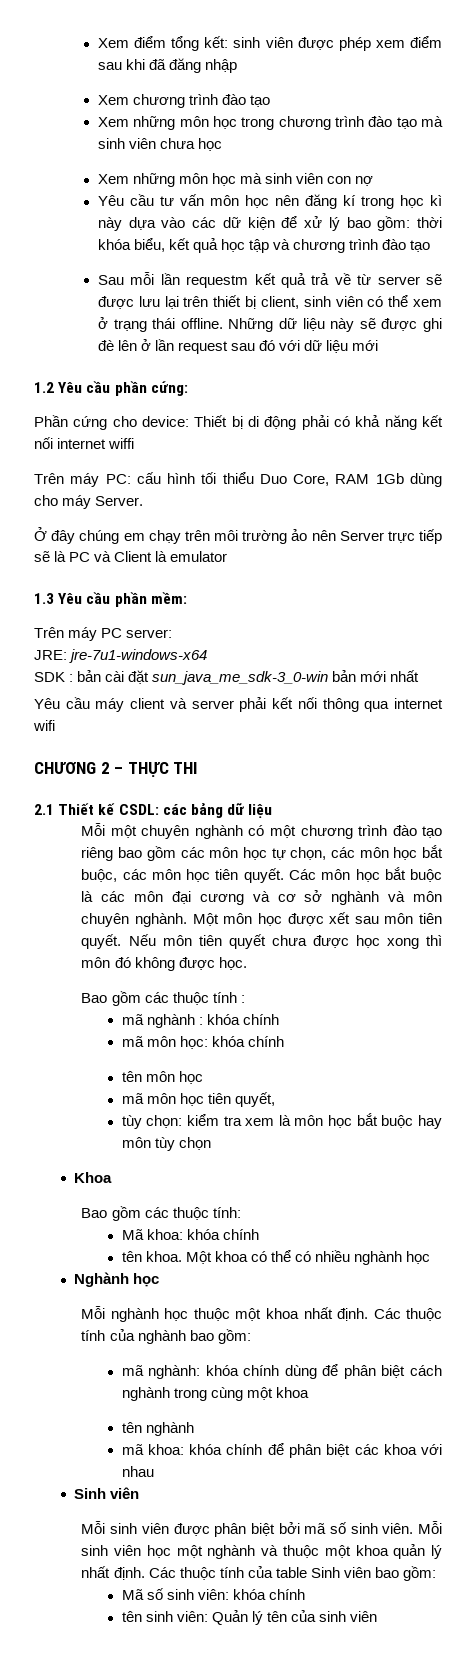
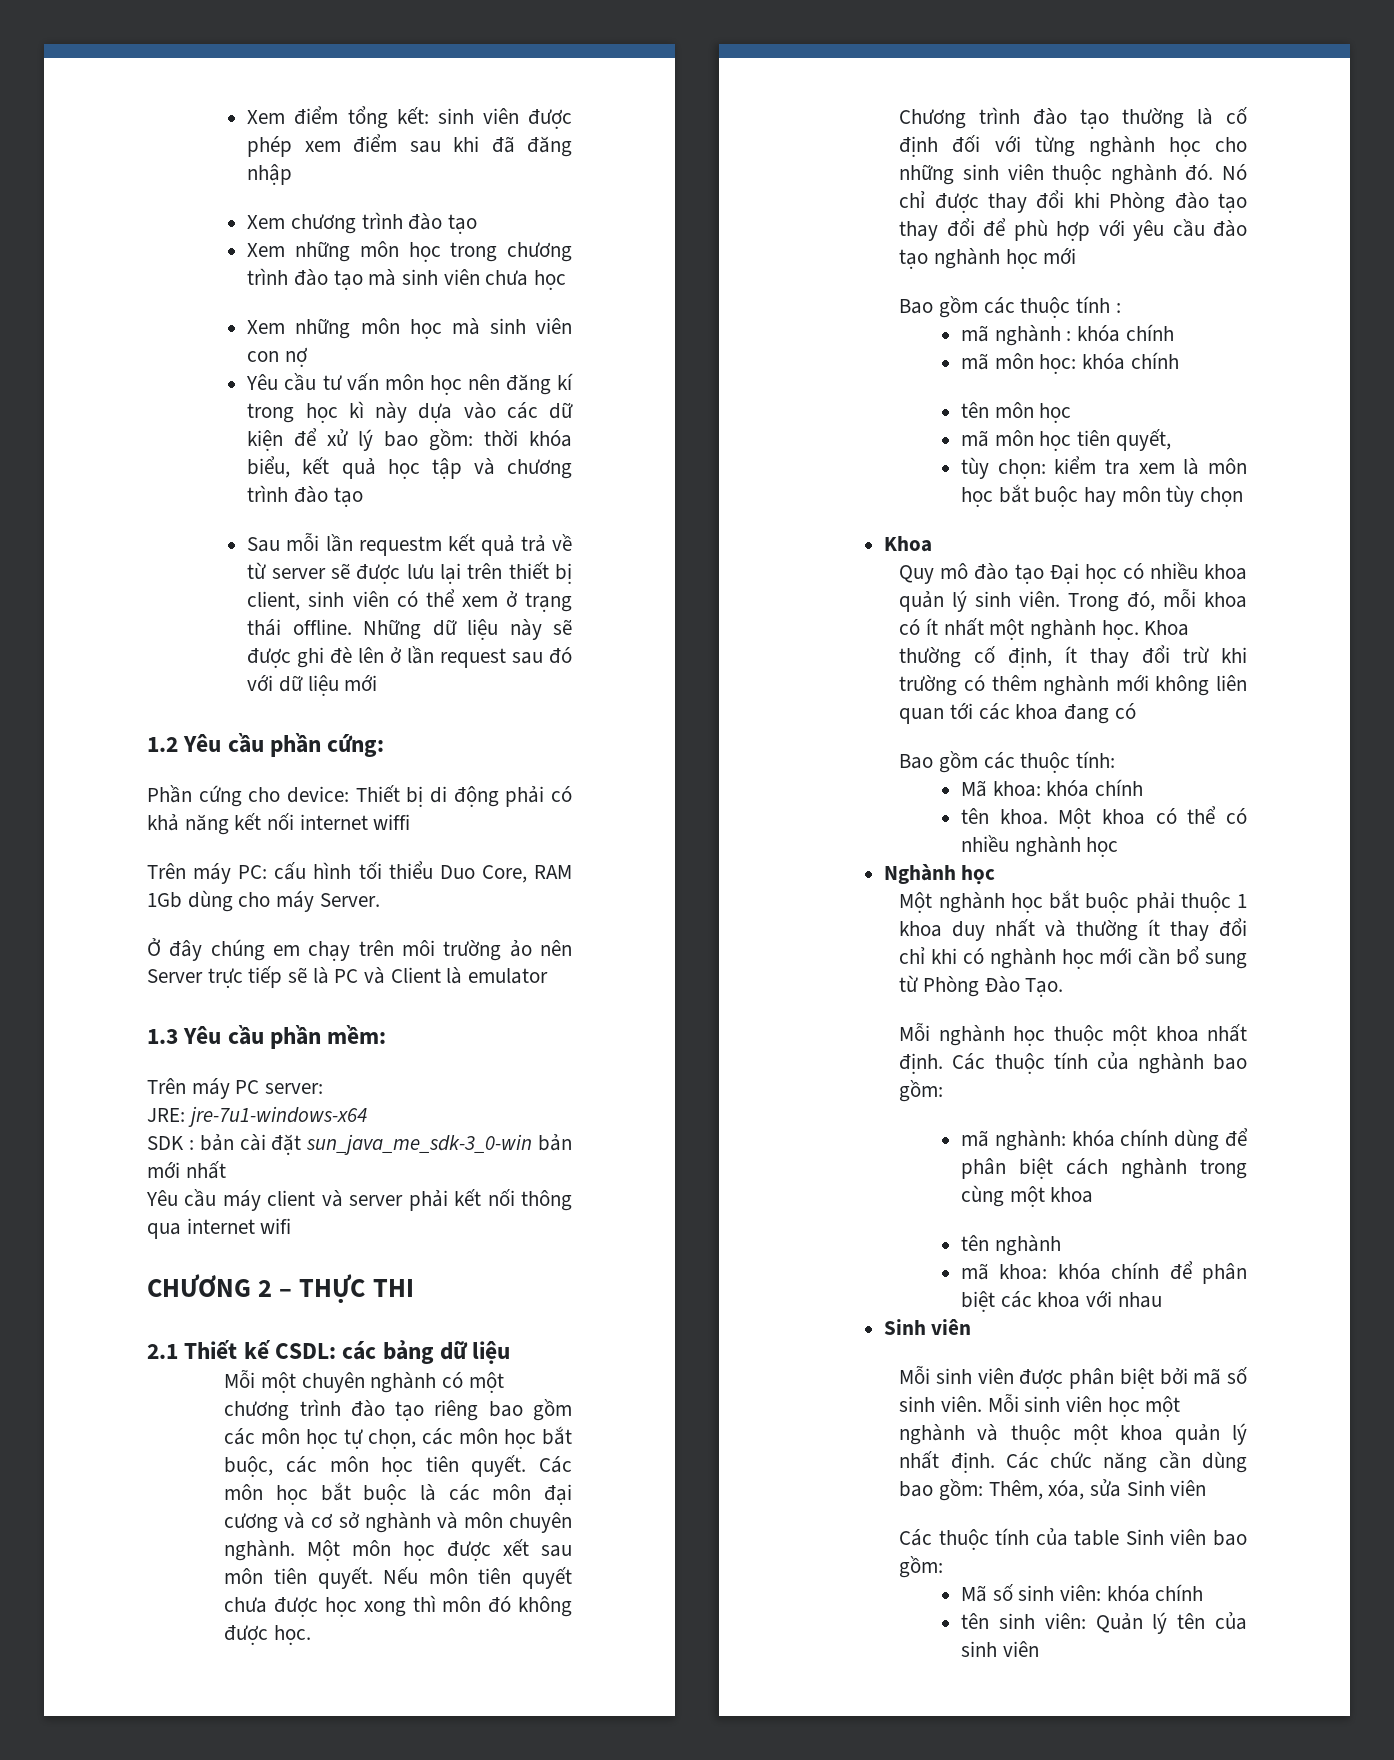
(247, 963) none -> [899,107,1247,129] [899,135,1247,157] [899,164,1247,185] [899,190,1247,213] [899,218,1247,241] [899,248,1077,269] // Chương trình đào tạo thường là cố định đối với từng nghành học cho những sinh viên thuộc nghành đó. Nó chỉ được thay đổi khi Phòng đào tạo thay đổi để phù hợp với yêu cầu đào tạo nghành học mới
(113, 1177) none -> [899,562,1247,584] [899,589,1247,612] [899,618,1190,640] [899,645,1247,668] [899,675,1247,696] [899,703,1136,724] // Quy mô đào tạo Đại học có nhiều khoa quản lý sinh viên. Trong đó, mỗi khoa có ít nhất một nghành học. Khoa thường cố định, ít thay đổi trừ khi trường có thêm nghành mới không liên quan tới các khoa đang có
(160, 1280) none -> [899,890,1247,913] [899,918,1247,941] [899,946,1247,969] [899,975,1064,997] // Một nghành học bắt buộc phải thuộc 1 khoa duy nhất và thường ít thay đổi chỉ khi có nghành học mới cần bổ sung từ Phòng Đào Tạo.
(176, 1572) none -> [1050,1451,1247,1473] [899,1479,1207,1501] [899,1529,933,1546] chức năng cần dùng bao gồm: Thêm, xóa, sửa Sinh viên // Các

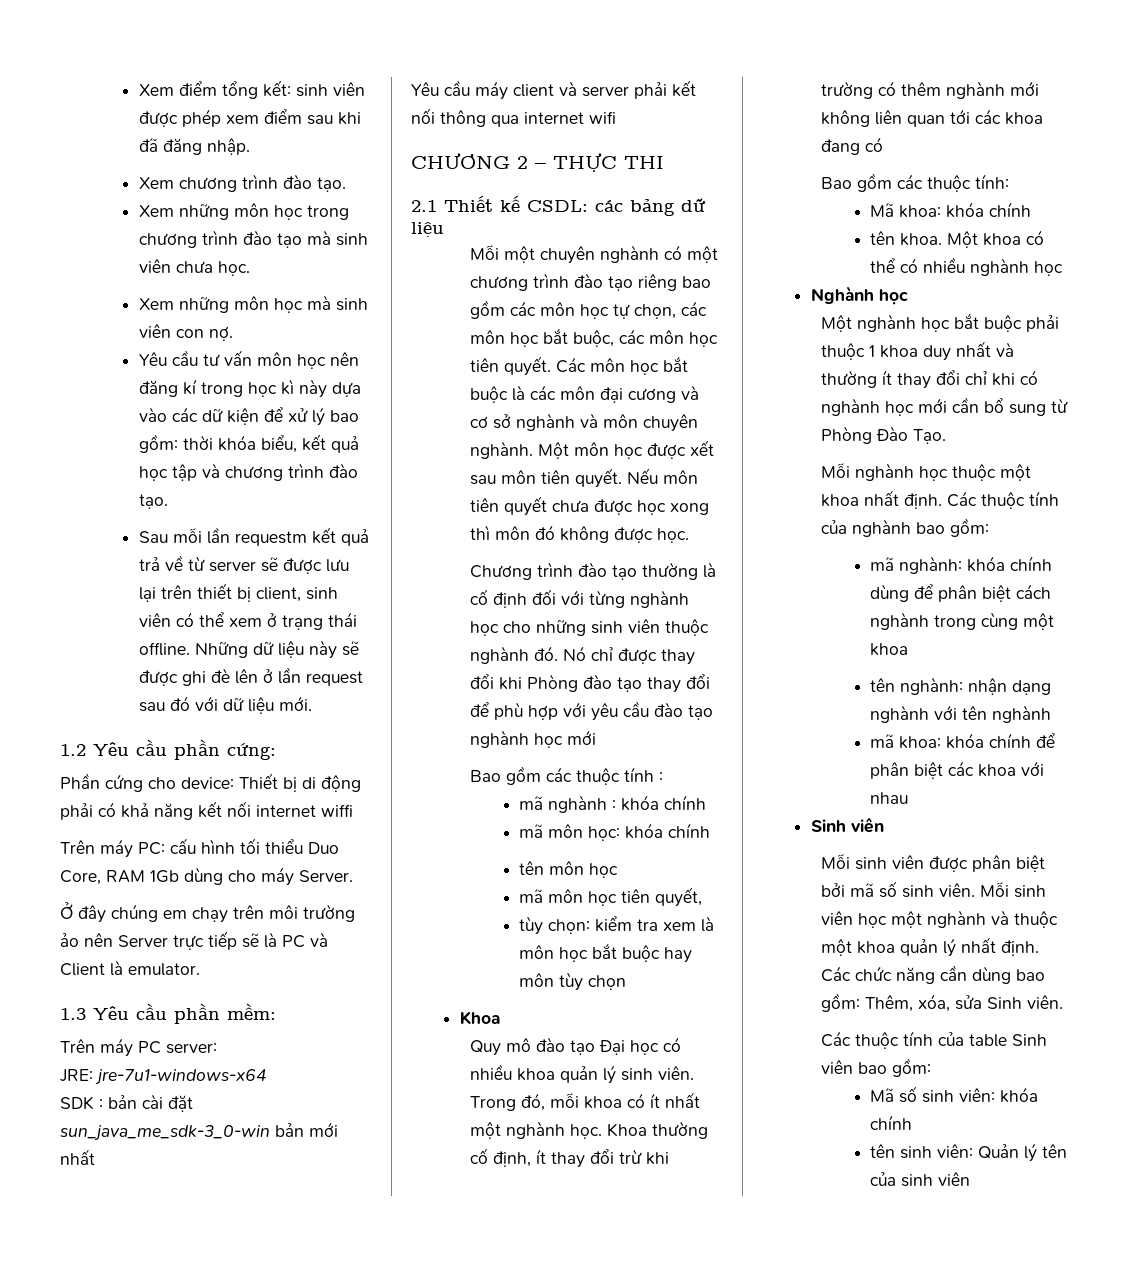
[247,164,293,185] nhập -> [206,138,250,155] nhập.
[448,214,478,234] tạo -> [316,177,346,192] tạo.
[534,270,567,290] học -> [217,261,250,276] học.
[285,347,308,367] nợ -> [208,326,233,341] nợ.
[333,487,363,507] tạo -> [138,494,168,509] tạo.
[344,675,378,691] mới -> [278,696,312,711] mới.
[468,968,549,984] emulator -> [128,963,200,976] emulator.
(990, 1243) none -> [900,677,1052,695] [870,705,988,723] nghành: nhận dạng nghành với tên
[1170,1480,1207,1496] viên -> [1027,995,1064,1009] viên.

